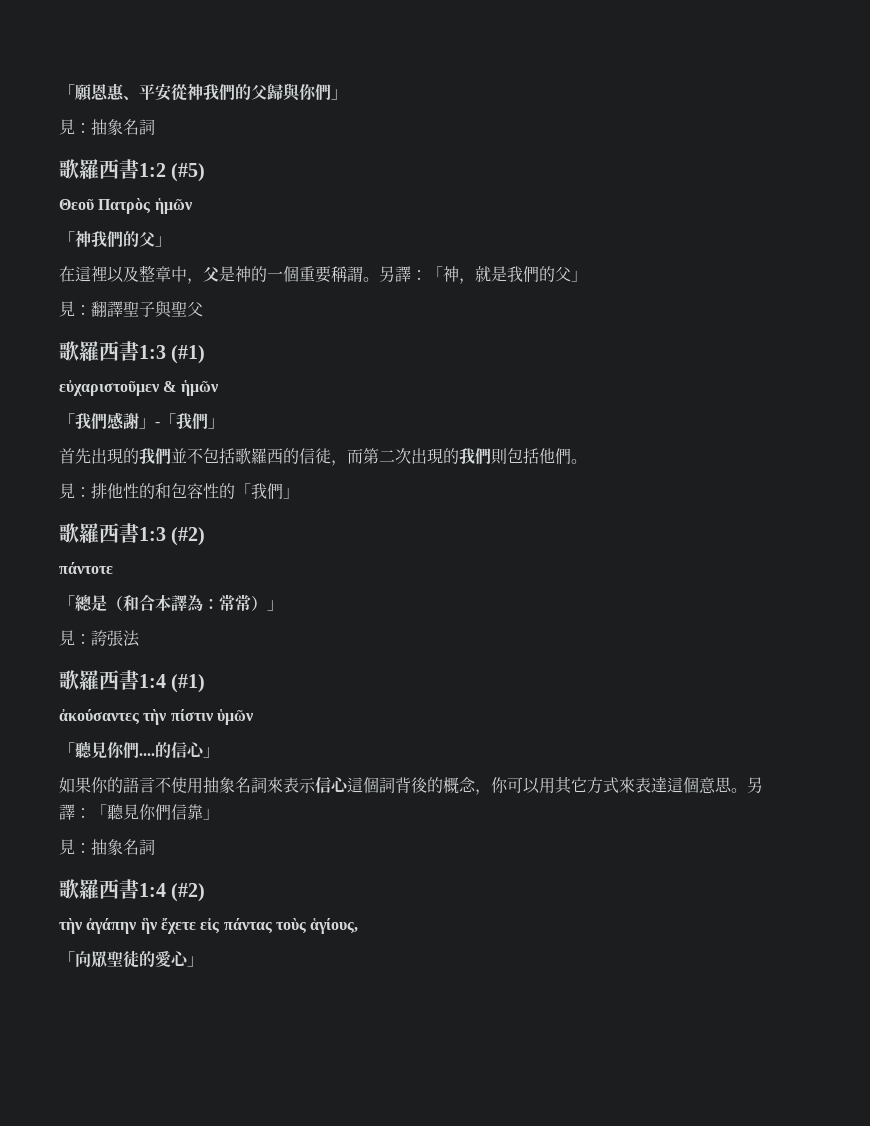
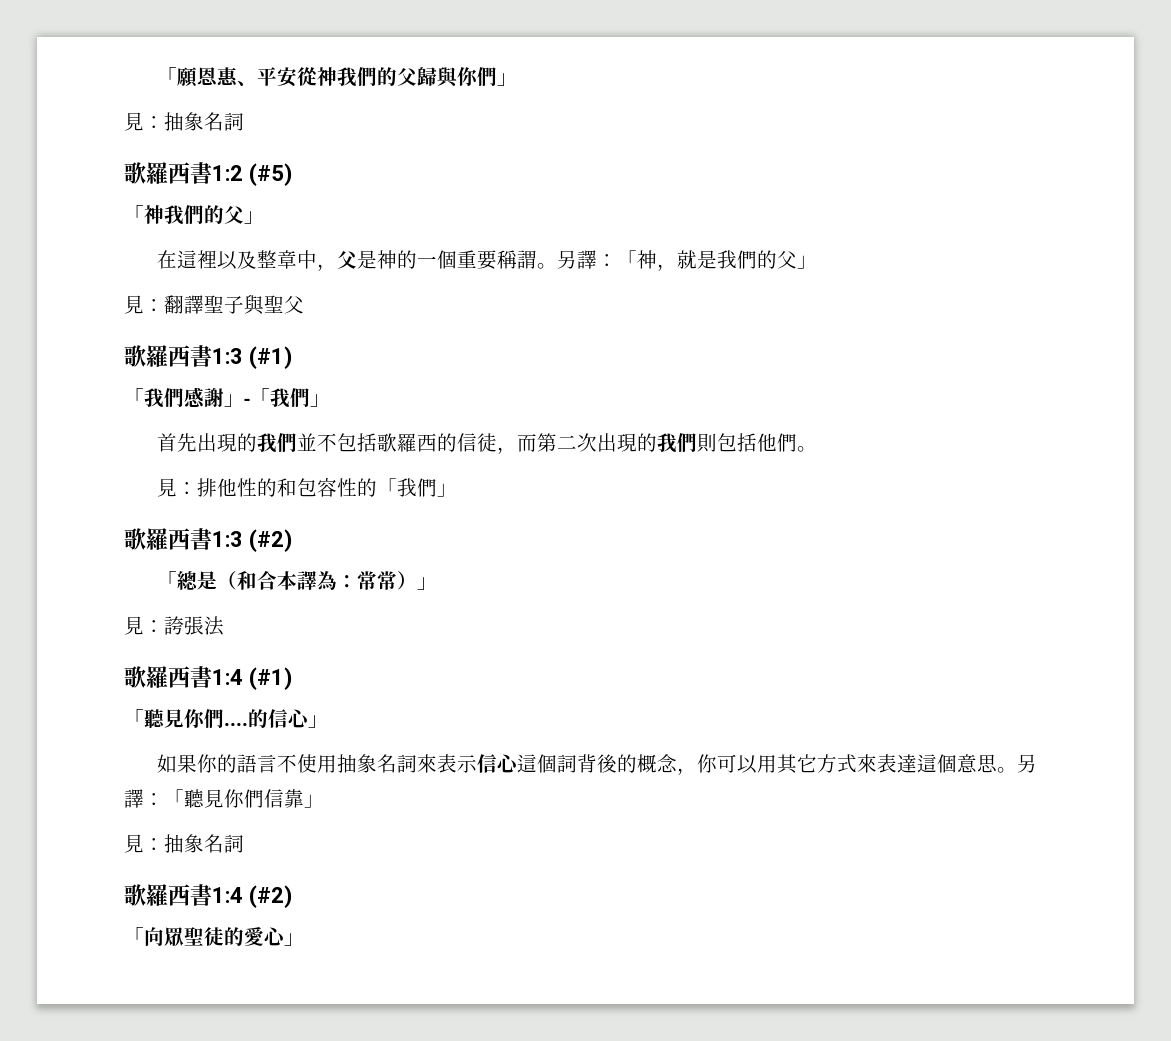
[59,198,192,214] // Θεοῦ Πατρὸς ἡμῶν -> (292, 174) none
[59,380,218,396] // εὐχαριστοῦμεν & ἡμῶν -> (292, 357) none
[59,562,113,574] // πάντοτε -> (292, 540) none
[59,709,253,725] // ἀκούσαντες τὴν πίστιν ὑμῶν -> (292, 678) none
[59,918,359,934] // τὴν ἀγάπην ἣν ἔχετε εἰς πάντας τοὺς ἁγίους, -> (292, 896) none

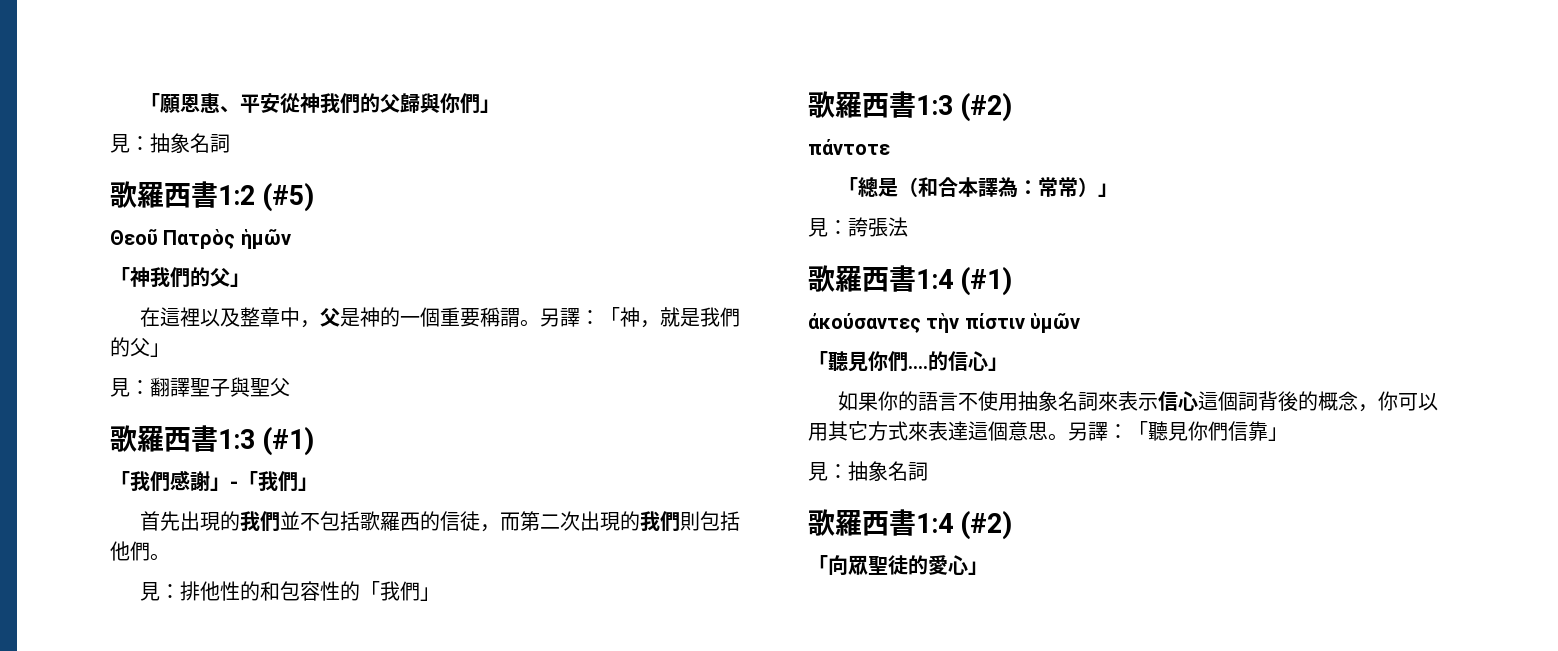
(292, 174) none -> [110,229,291,249] // Θεοῦ Πατρὸς ἡμῶν
(292, 540) none -> [808,139,890,155] // πάντοτε
(292, 678) none -> [808,313,1081,333] // ἀκούσαντες τὴν πίστιν ὑμῶν

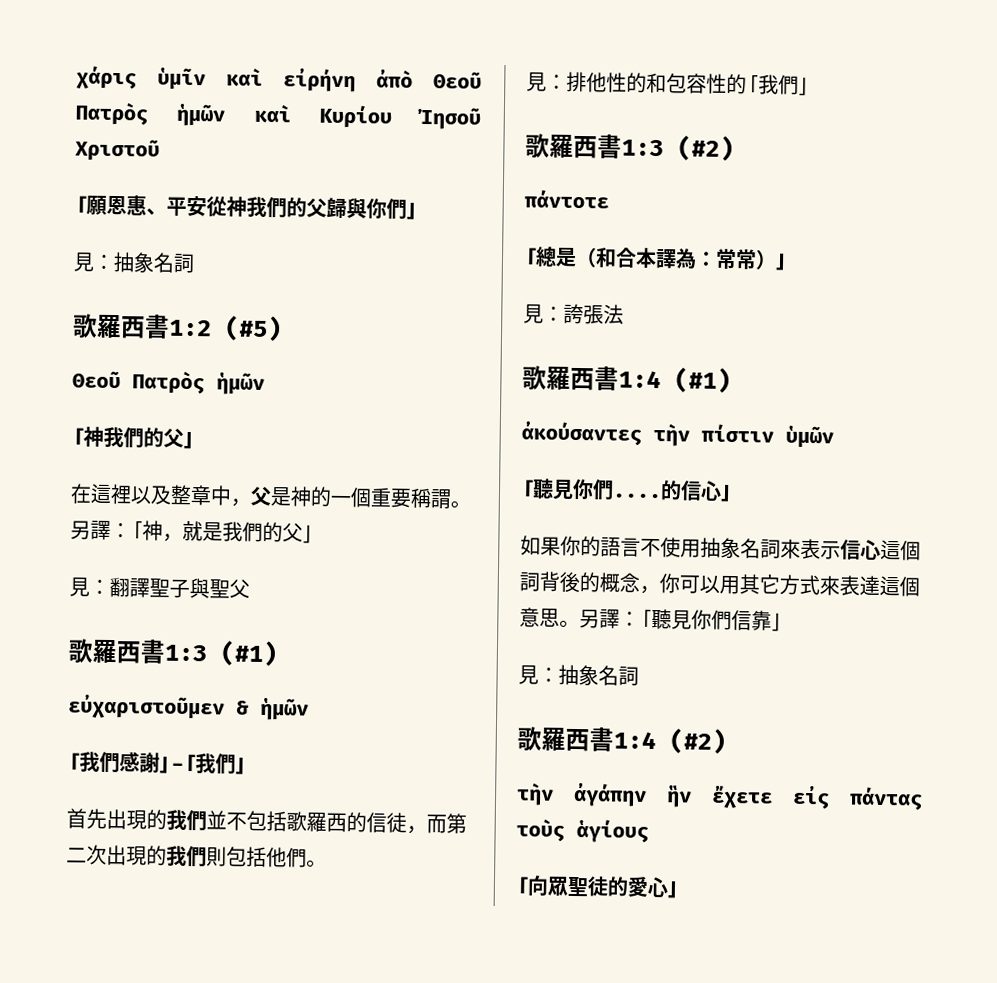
(140, 102) none -> [76,65,482,93] [75,101,481,130] [75,138,160,162] χάρις ὑμῖν καὶ εἰρήνη ἀπὸ Θεοῦ Πατρὸς ἡμῶν καὶ Κυρίου Ἰησοῦ Χριστοῦ //
(315, 441) none -> [68,694,309,721] // εὐχαριστοῦμεν & ἡμῶν
(1013, 525) none -> [516,782,923,811] [516,818,649,843] // τὴν ἀγάπην ἣν ἔχετε εἰς πάντας τοὺς ἁγίους

